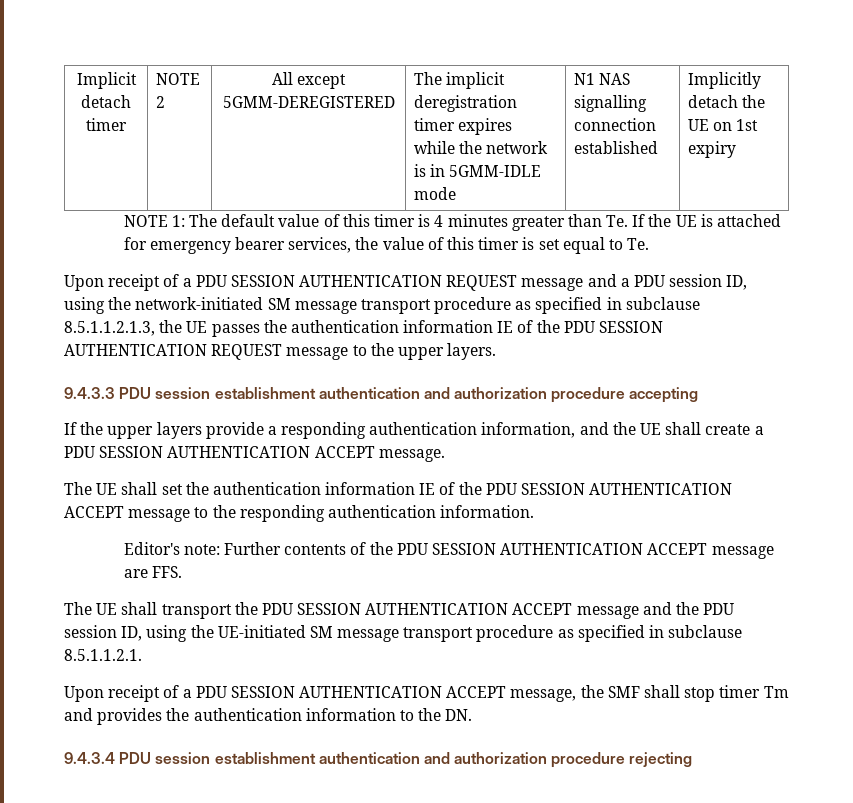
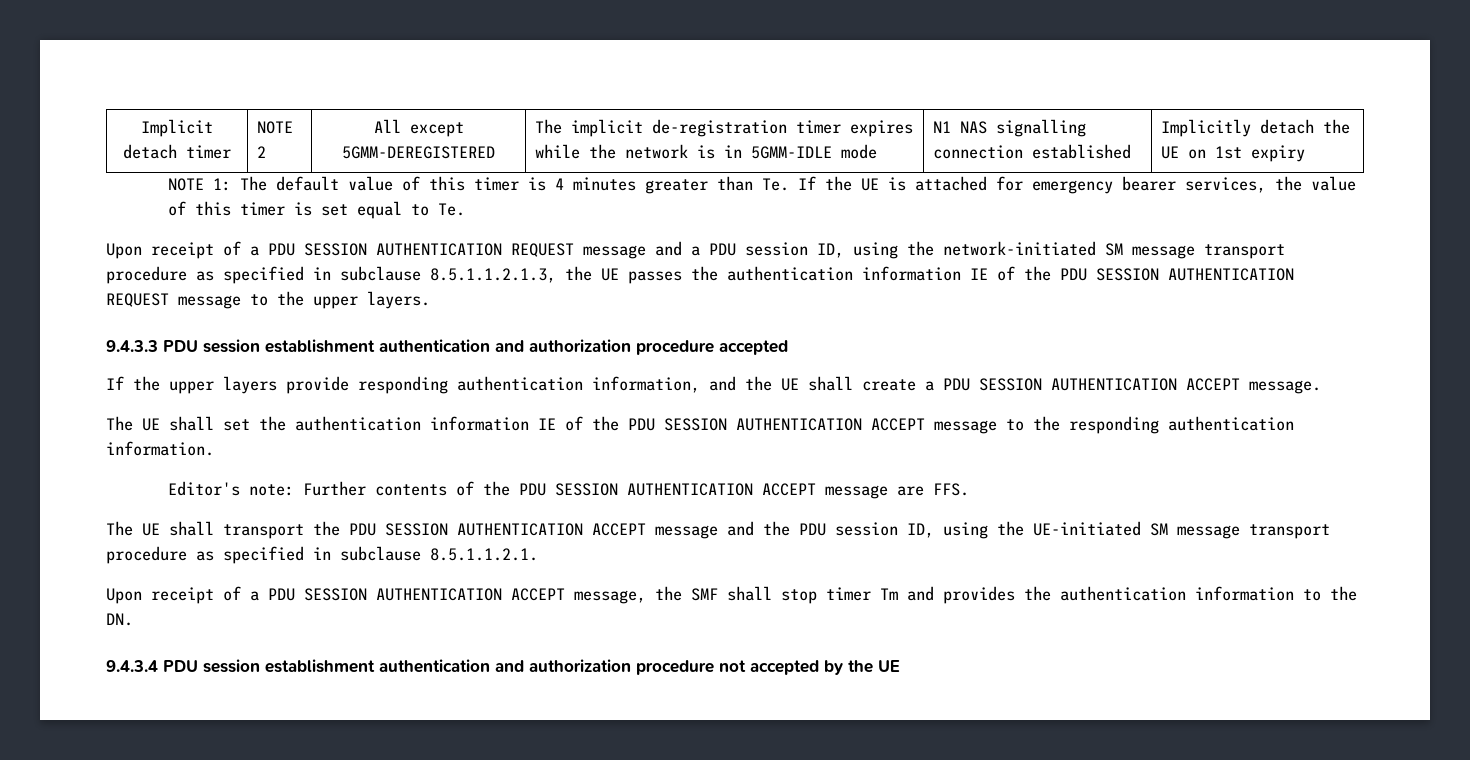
[414,95,518,112] deregistration -> [652,119,788,137] de-registration
[629,387,699,403] accepting -> [719,340,788,355] accepted
[267,426,277,435] a -> (349, 385) none
[629,752,693,767] rejecting -> [719,660,900,675] not accepted by the UE

